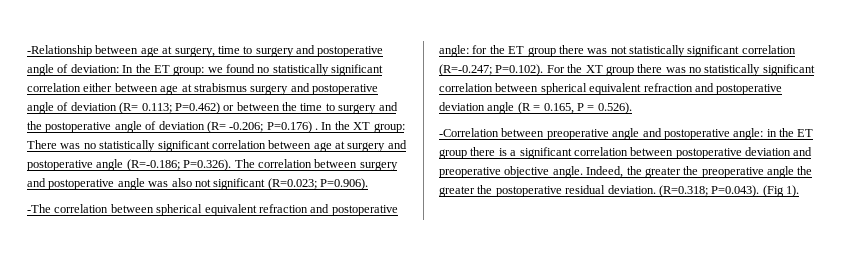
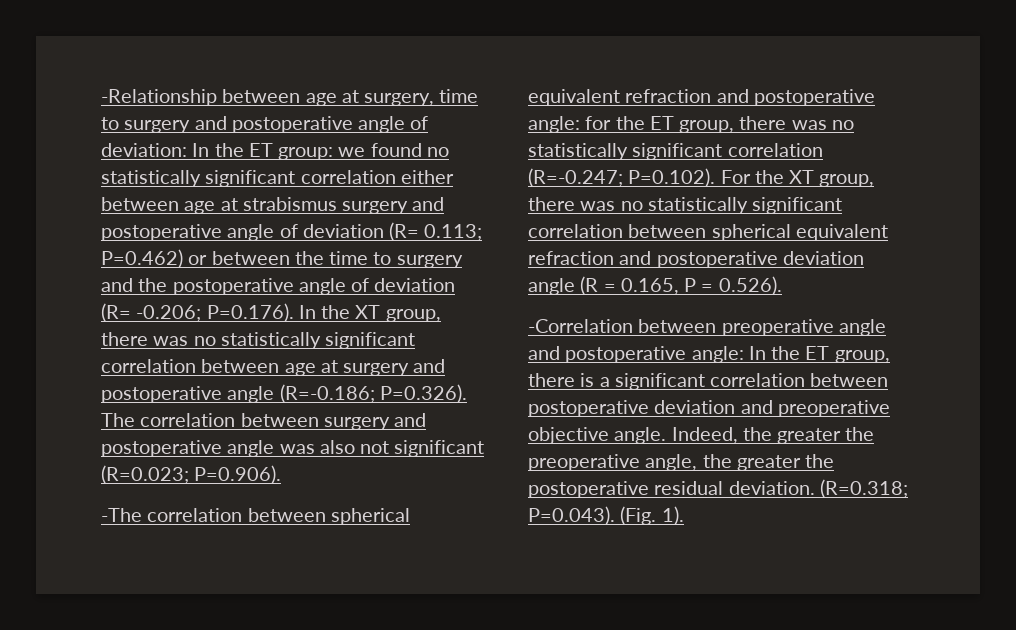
[266,121,318,133] P=0.176) . -> [206,303,294,322] P=0.176).
[373,123,405,133] [27,140,57,149] group: There -> [385,309,441,322] [101,332,148,346] group, there
[527,45,627,57] group there was not -> [679,116,854,133] group, there was no
[605,66,634,76] group -> [819,174,875,187] group,
[766,128,814,137] [439,149,467,159] in the ET group -> [748,346,890,363] In the ET group,
[767,166,794,178] angle -> [645,454,698,471] angle,
[762,185,784,197] (Fig -> [620,506,657,525] (Fig.

